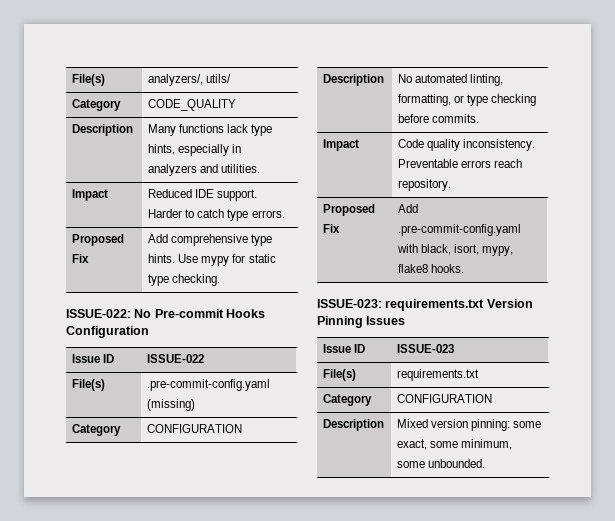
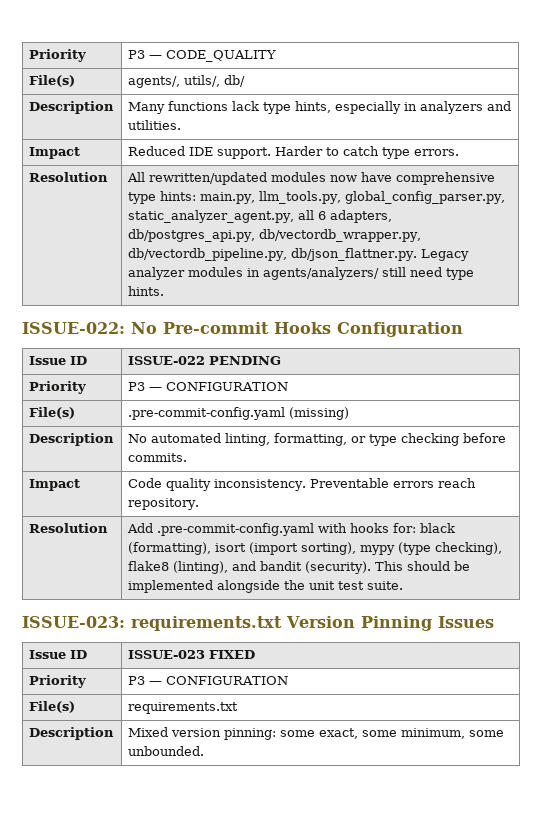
[72,74,106,86] [148,74,232,86] [72,99,122,111] [148,99,237,111] File(s) | analyzers/, utils/ // Category | CODE_QUALITY -> [29,49,87,62] [128,50,277,62] [29,75,76,87] [128,75,246,88] Priority | P3 — CODE_QUALITY // File(s) | agents/, utils/, db/
[72,234,125,246] [72,254,90,263] [148,234,273,246] [148,254,276,266] [148,274,221,286] Proposed Fix | Add comprehensive type hints. Use mypy for static type checking. -> [29,172,109,182] [127,172,496,185] [128,191,506,204] [128,210,393,223] [128,229,422,242] [128,248,470,261] [128,267,475,280] [128,286,165,296] Resolution | All rewritten/updated modules now have comprehensive type hints: main.py, llm_tools.py, global_config_parser.py, static_analyzer_agent.py, all 6 adapters, db/postgres_api.py, db/vectordb_wrapper.py, db/vectordb_pipeline.py, db/json_flattner.py. Legacy analyzer modules in agents/analyzers/ still need type hints.
(205, 358) none -> [209,356,282,365] [29,381,87,394] [128,382,289,391] PENDING // Priority | P3 — CONFIGURATION
[72,424,122,436] [147,424,243,433] // Category | CONFIGURATION -> (350, 413) none
[323,204,376,216] [323,224,341,233] Proposed Fix -> [29,523,109,533] Resolution
[421,244,514,256] [398,264,465,273] black, isort, mypy, flake8 hooks. -> [350,523,456,533] [128,542,503,555] [128,561,471,574] [128,580,404,593] hooks for: black (formatting), isort (import sorting), mypy (type checking), flake8 (linting), and bandit (security). This should be implemented alongside the unit test suite.
(455, 348) none -> [209,650,256,659] [29,675,87,688] [128,676,289,685] FIXED // Priority | P3 — CONFIGURATION
[323,394,373,406] [397,394,493,403] // Category | CONFIGURATION -> (239, 708) none

